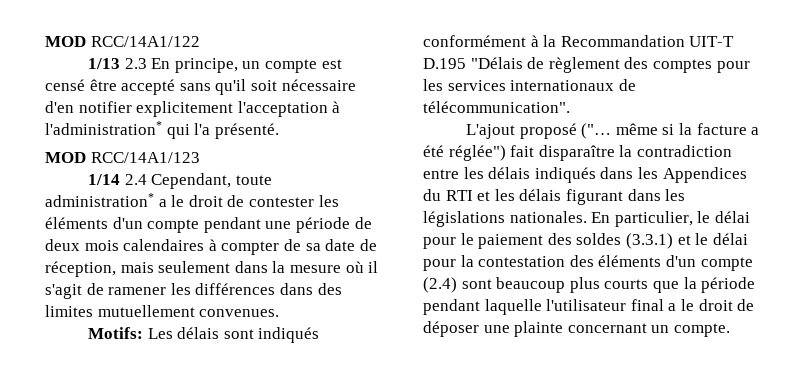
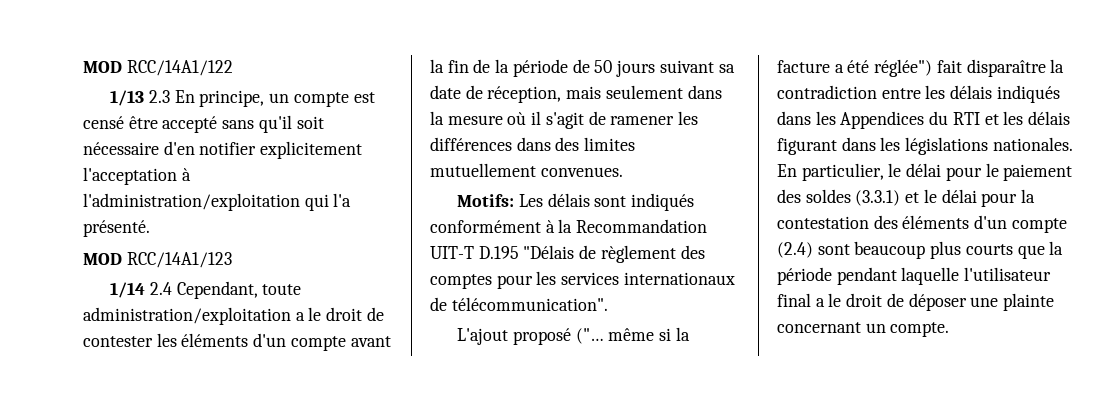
[45,121,162,135] l'administration* -> [83,193,300,211] l'administration/exploitation
[45,193,154,207] administration* -> [83,307,291,325] administration/exploitation
[203,217,372,233] [45,239,301,255] pendant une période de deux mois calendaires à compter de -> [350,336,391,347] [430,59,714,77] avant la fin de la période de 50 jours suivant

